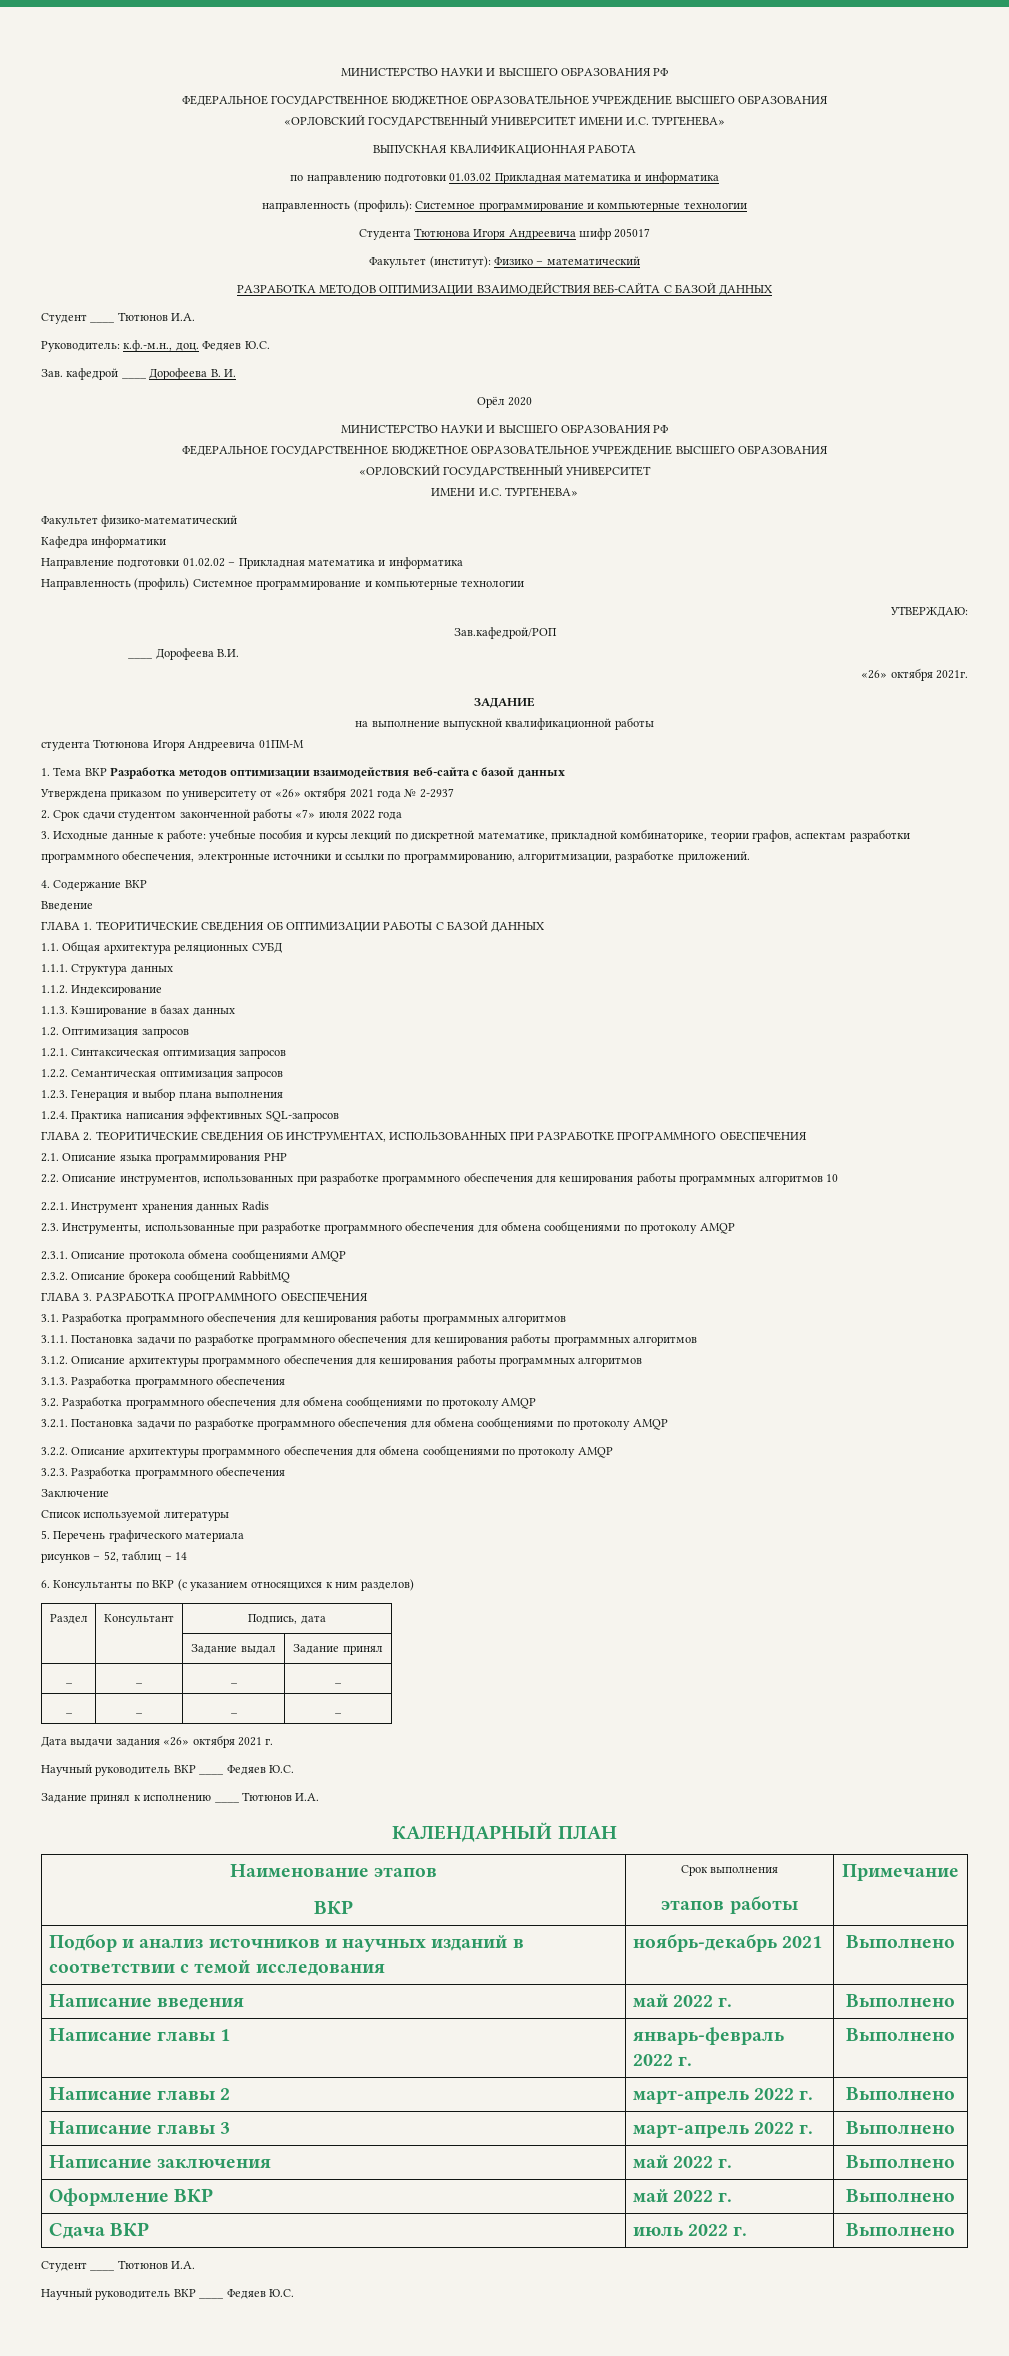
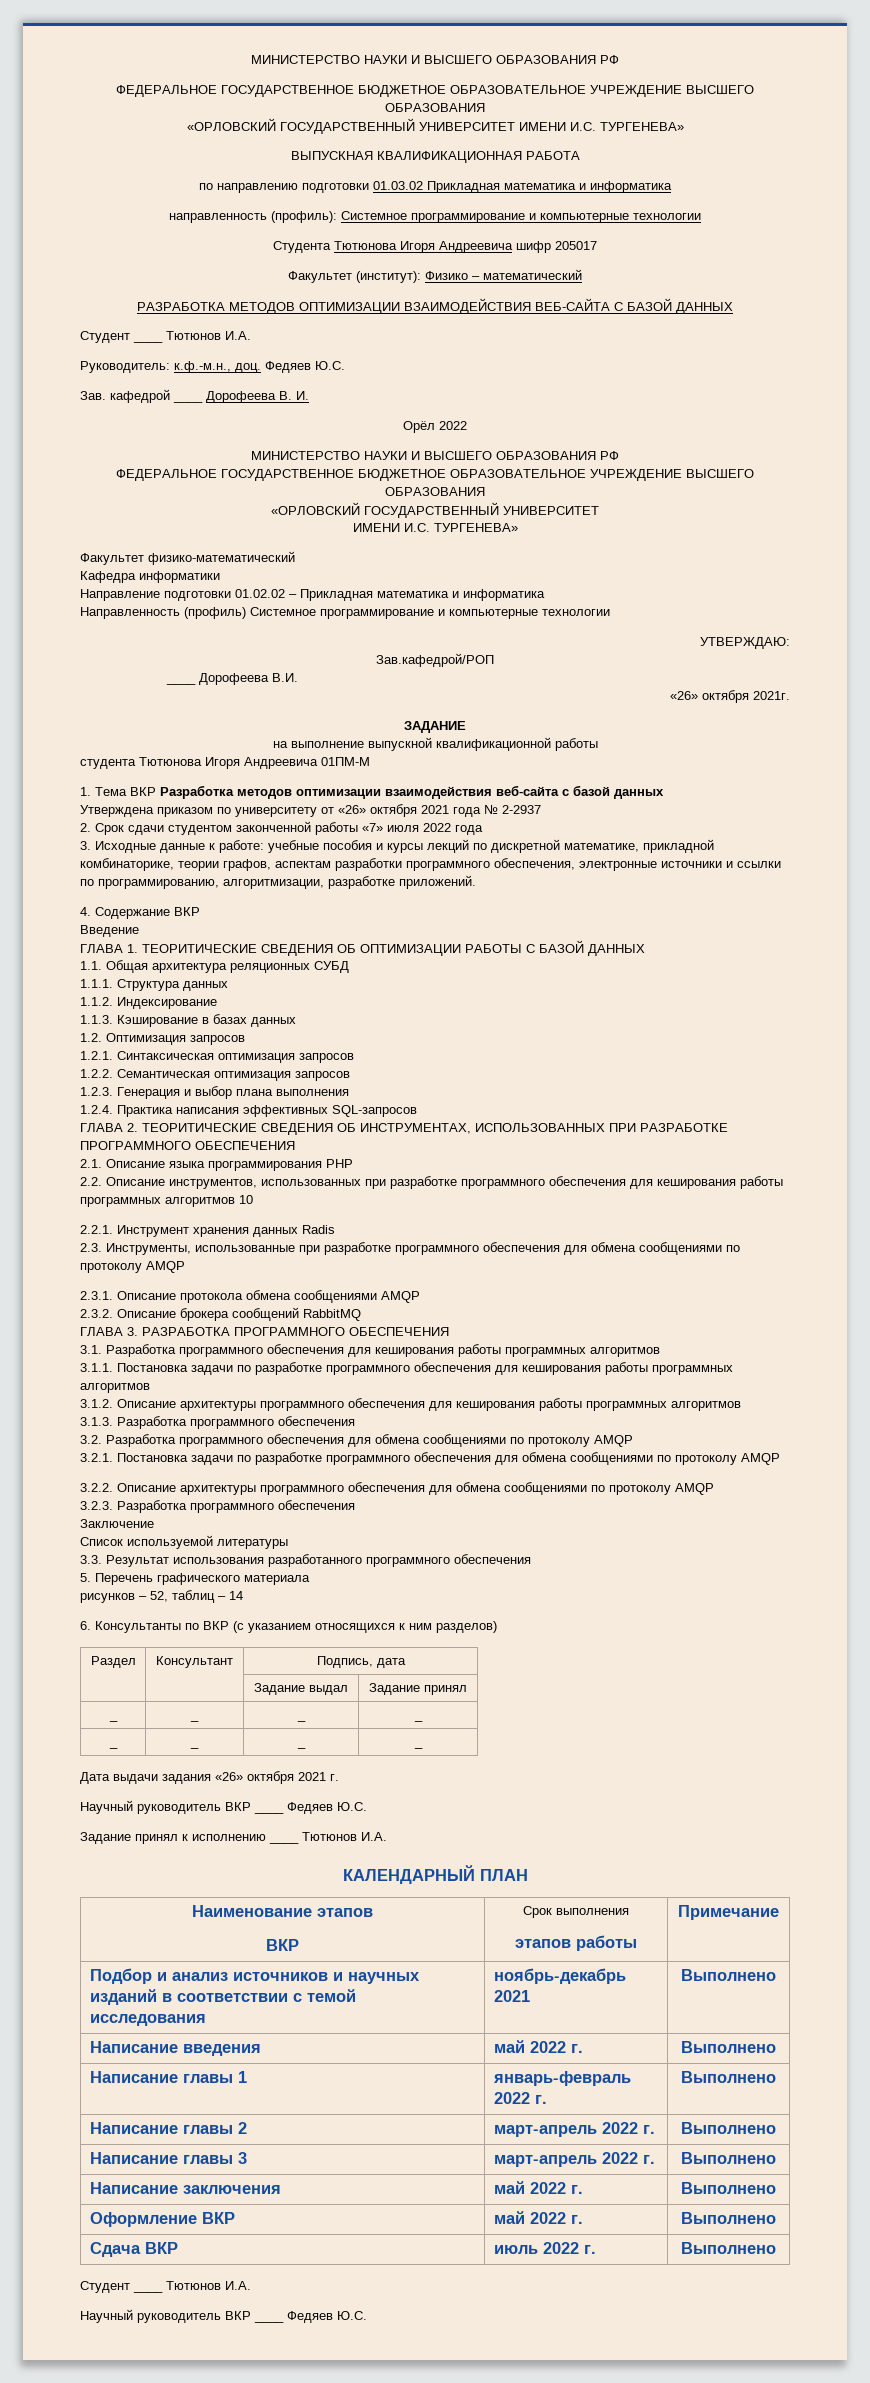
[508,397,533,406] 2020 -> [439,421,467,430] 2022
(229, 1516) none -> [80,1554,531,1567] // 3.3. Результат использования разработанного программного обеспечения

